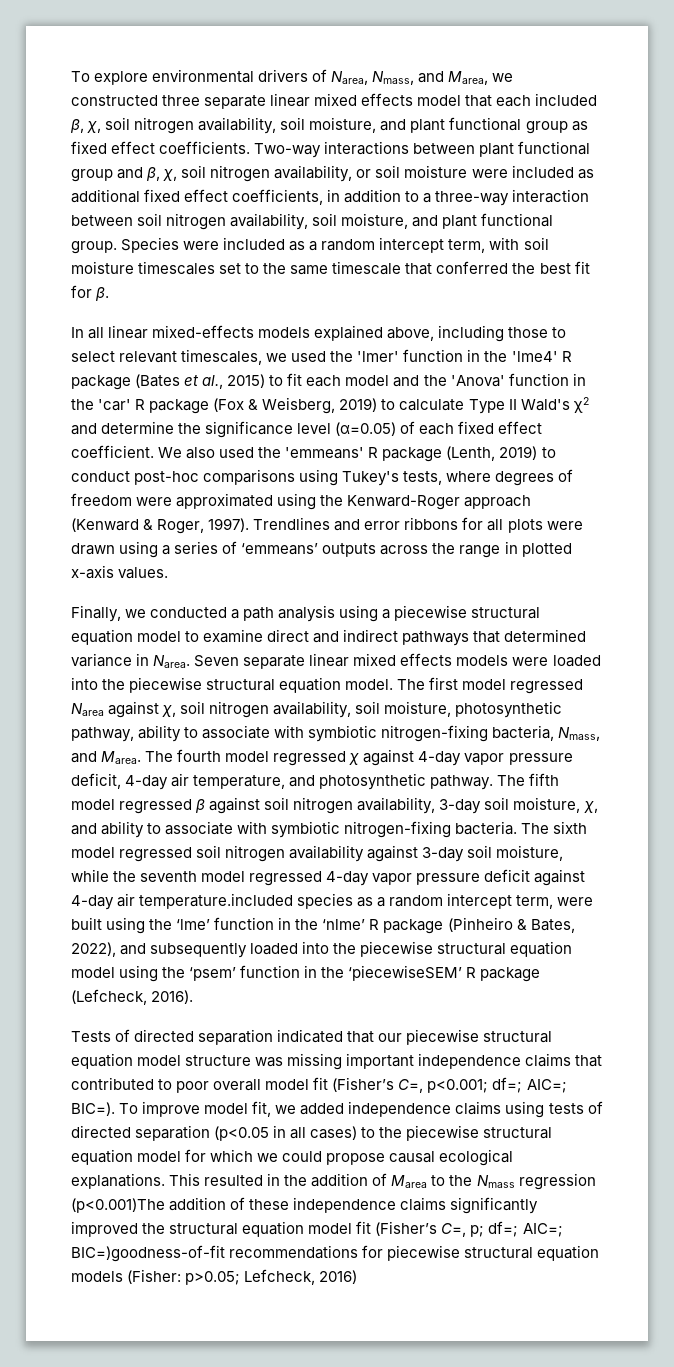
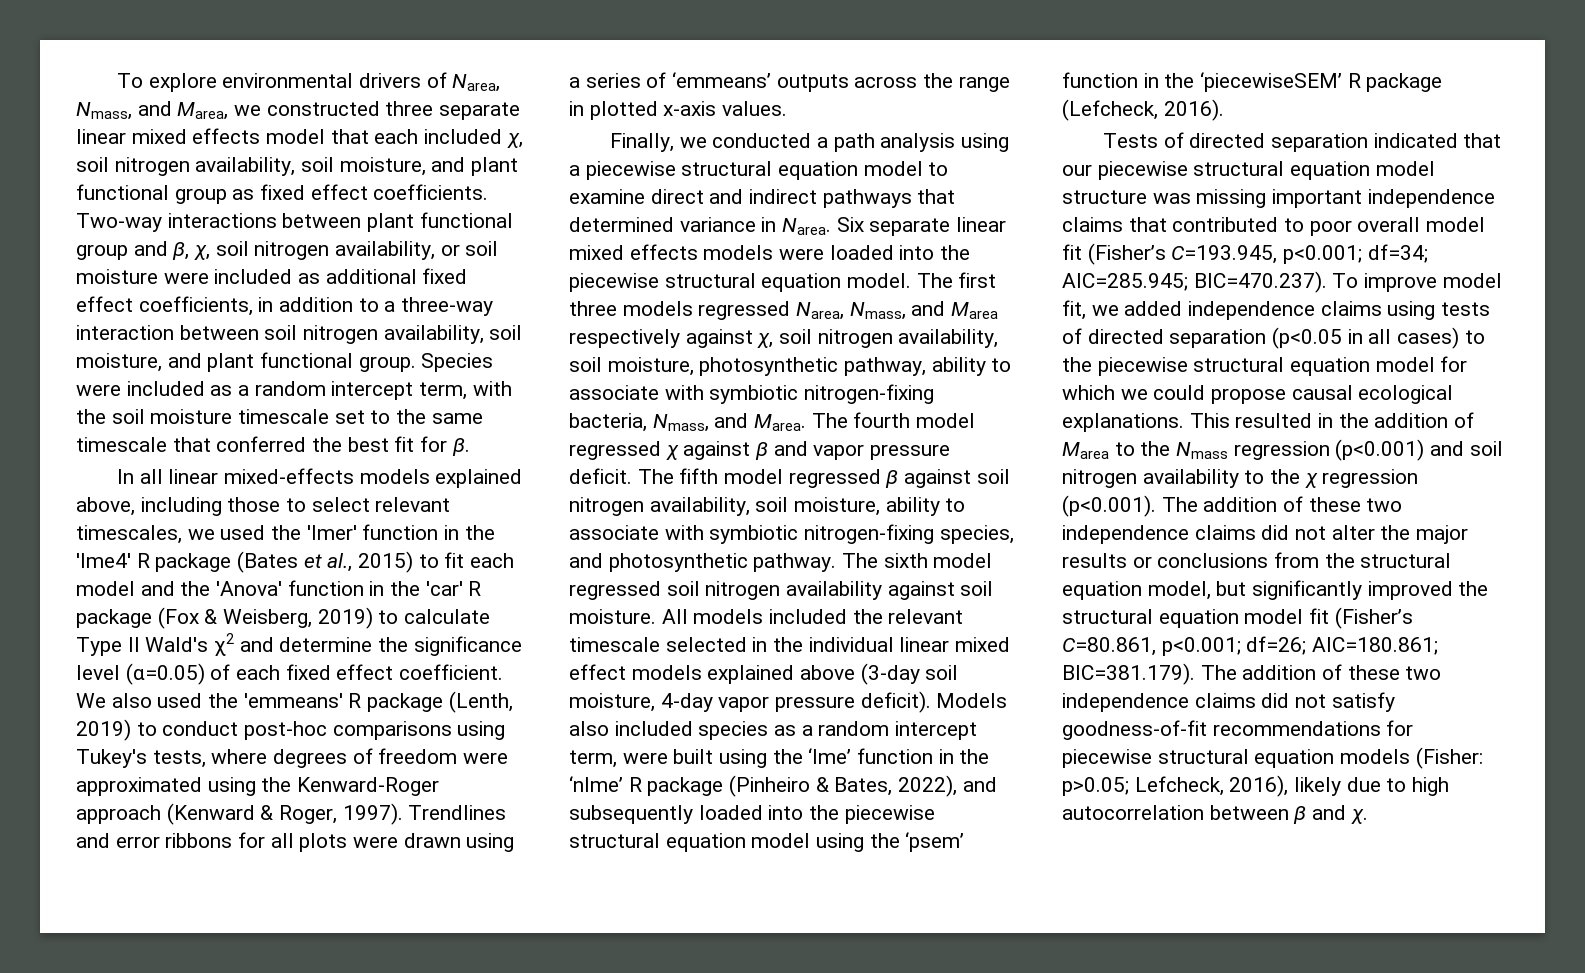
[70,119,84,133] β, -> (503, 136) none
[523,237,549,250] [71,261,216,275] soil moisture timescales -> [76,409,330,424] the soil moisture timescale
[194,655,240,667] Seven -> [836,217,864,232] Six
[462,679,584,694] [71,703,104,716] model regressed Narea -> [569,301,999,320] [569,329,680,348] three models regressed Narea, Nmass, and Marea respectively
[418,751,573,766] [71,773,494,790] 4-day vapor pressure deficit, 4-day air temperature, and photosynthetic pathway. -> [755,441,951,460] [569,468,632,484] β and vapor pressure deficit.
[439,797,598,814] [71,821,518,838] 3-day soil moisture, χ, and ability to associate with symbiotic nitrogen-fixing bacteria. -> [755,497,966,516] [569,524,1014,544] [569,553,837,572] soil moisture, ability to associate with symbiotic nitrogen-fixing species, and photosynthetic pathway.
[422,845,564,862] [71,869,586,886] [71,893,294,910] 3-day soil moisture, while the seventh model regressed 4-day vapor pressure deficit against 4-day air temperature.included -> [960,581,994,596] [569,609,964,624] [569,637,1011,652] [569,663,959,685] [569,691,1008,713] [569,721,693,736] soil moisture. All models included the relevant timescale selected in the individual linear mixed effect models explained above (3-day soil moisture, 4-day vapor pressure deficit). Models also included
[398,1077,567,1093] [71,1102,115,1116] C=, p<0.001; df=; AIC=; BIC=). -> [1171,244,1428,264] [1062,271,1327,293] C=193.945, p<0.001; df=34; AIC=285.945; BIC=470.237).
[71,1197,447,1213] (p<0.001)The addition of these independence claims -> [1335,439,1503,461] [1062,469,1419,488] [1062,495,1403,517] [1062,525,1469,544] [1062,552,1452,568] [1062,581,1247,600] (p<0.001) and soil nitrogen availability to the χ regression (p<0.001). The addition of these two independence claims did not alter the major results or conclusions from the structural equation model, but
[441,1221,563,1237] [71,1245,225,1262] C=, p; df=; AIC=; BIC=)goodness-of-fit -> [1062,636,1439,656] [1062,663,1442,685] [1062,692,1395,712] [1062,720,1207,740] C=80.861, p<0.001; df=26; AIC=180.861; BIC=381.179). The addition of these two independence claims did not satisfy goodness-of-fit
[319,1270,358,1284] 2016) -> [1229,775,1450,797] [1062,805,1368,824] 2016), likely due to high autocorrelation between β and χ.

